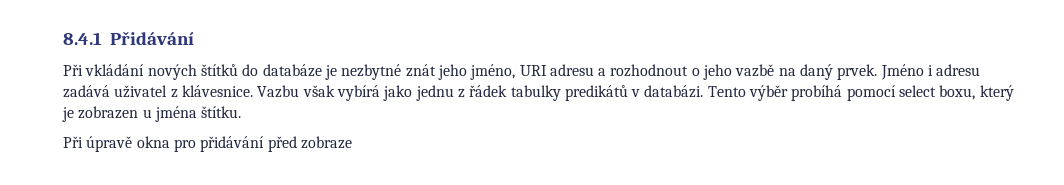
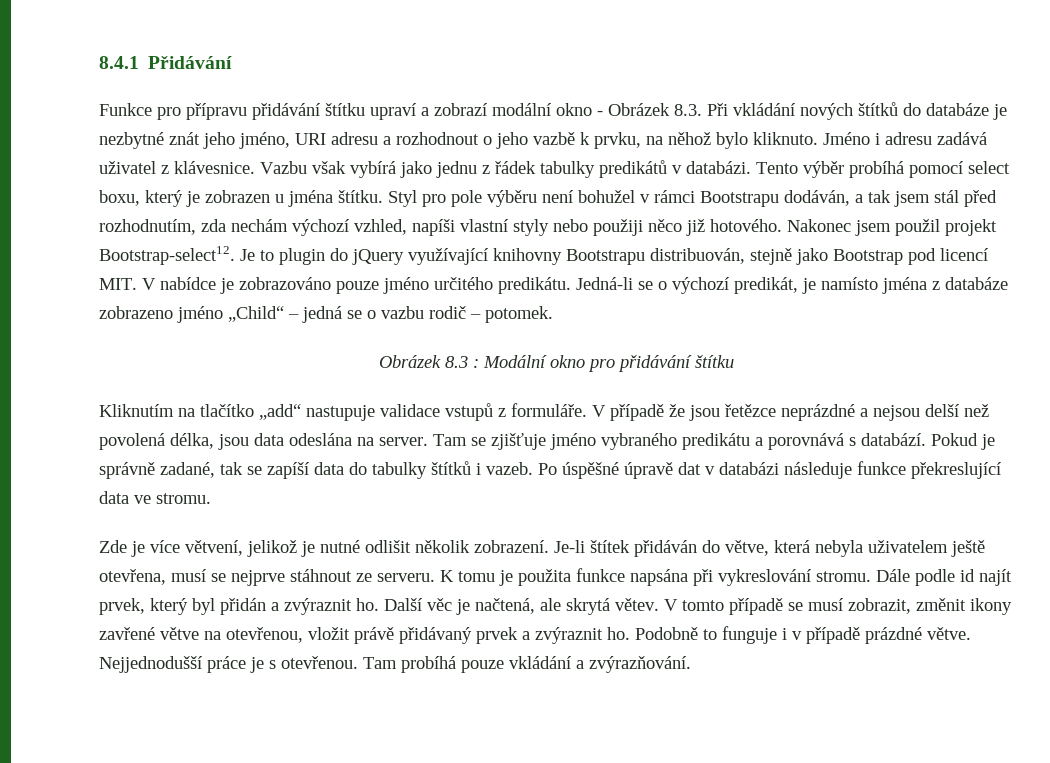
(194, 38) none -> [99,103,702,120] Funkce pro přípravu přidávání štítku upraví a zobrazí modální okno - Obrázek 8.3.
[778,64,878,80] na daný prvek. -> [580,132,818,149] k prvku, na něhož bylo kliknuto.
[63,136,352,152] // Při úpravě okna pro přidávání před zobraze -> [388,190,997,207] [99,219,997,236] [99,246,988,265] [99,277,1008,294] [99,306,553,323] [378,355,734,372] [99,403,989,421] [99,433,995,450] [99,461,1001,479] [99,491,211,504] [99,540,985,557] [99,568,1012,586] [99,598,1012,615] [99,626,971,644] [99,656,691,673] Styl pro pole výběru není bohužel v rámci Bootstrapu dodáván, a tak jsem stál před rozhodnutím, zda nechám výchozí vzhled, napíši vlastní styly nebo použiji něco již hotového. Nakonec jsem použil projekt Bootstrap-select12. Je to plugin do jQuery využívající knihovny Bootstrapu distribuován, stejně jako Bootstrap pod licencí MIT. V nabídce je zobrazováno pouze jméno určitého predikátu. Jedná-li se o výchozí predikát, je namísto jména z databáze zobrazeno jméno „Child“ – jedná se o vazbu rodič – potomek. // Obrázek 8.3 : Modální okno pro přidávání štítku // Kliknutím na tlačítko „add“ nastupuje validace vstupů z formuláře. V případě že jsou řetězce neprázdné a nejsou delší než povolená délka, jsou data odeslána na server. Tam se zjišťuje jméno vybraného predikátu a porovnává s databází. Pokud je správně zadané, tak se zapíší data do tabulky štítků i vazeb. Po úspěšné úpravě dat v databázi následuje funkce překreslující data ve stromu. // Zde je více větvení, jelikož je nutné odlišit několik zobrazení. Je-li štítek přidáván do větve, která nebyla uživatelem ještě otevřena, musí se nejprve stáhnout ze serveru. K tomu je použita funkce napsána při vykreslování stromu. Dále podle id najít prvek, který byl přidán a zvýraznit ho. Další věc je načtená, ale skrytá větev. V tomto případě se musí zobrazit, změnit ikony zavřené větve na otevřenou, vložit právě přidávaný prvek a zvýraznit ho. Podobně to funguje i v případě prázdné větve. Nejjednodušší práce je s otevřenou. Tam probíhá pouze vkládání a zvýrazňování.

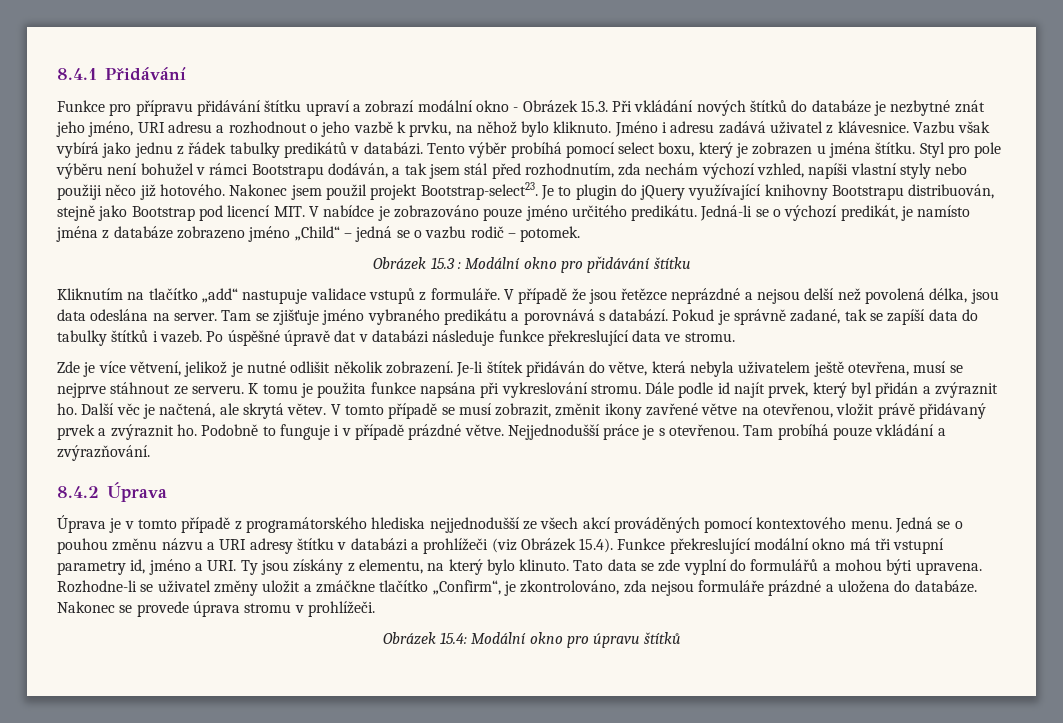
[674,104,702,116] 8.3. -> [580,100,608,112] 15.3.
[99,246,235,265] Bootstrap-select12. -> [420,182,538,200] Bootstrap-select23.
[444,356,468,368] 8.3 -> [430,257,455,269] 15.3
(691, 664) none -> [57,482,167,502] [57,515,963,533] [57,538,945,554] [57,559,982,575] [57,580,977,596] [57,601,375,617] [382,632,682,648] // 8.4.2 Úprava // Úprava je v tomto případě z programátorského hlediska nejjednodušší ze všech akcí prováděných pomocí kontextového menu. Jedná se o pouhou změnu názvu a URI adresy štítku v databázi a prohlížeči (viz Obrázek 15.4). Funkce překreslující modální okno má tři vstupní parametry id, jméno a URI. Ty jsou získány z elementu, na který bylo klinuto. Tato data se zde vyplní do formulářů a mohou býti upravena. Rozhodne-li se uživatel změny uložit a zmáčkne tlačítko „Confirm“, je zkontrolováno, zda nejsou formuláře prázdné a uložena do databáze. Nakonec se provede úprava stromu v prohlížeči. // Obrázek 15.4: Modální okno pro úpravu štítků

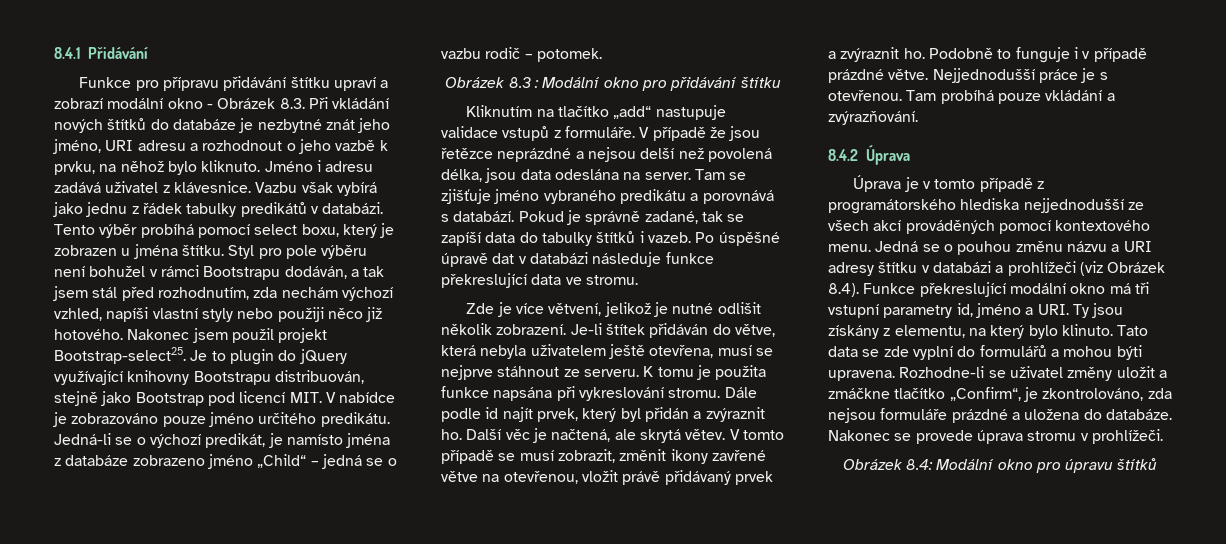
[580,100,608,112] 15.3. -> [279,98,305,109] 8.3.
[420,182,538,200] Bootstrap-select23. -> [54,347,186,364] Bootstrap-select25.
[430,257,455,269] 15.3 -> [508,77,531,88] 8.3
[579,538,614,553] 15.4). -> [828,283,859,297] 8.4).
[439,632,467,644] 15.4: -> [905,459,933,470] 8.4:

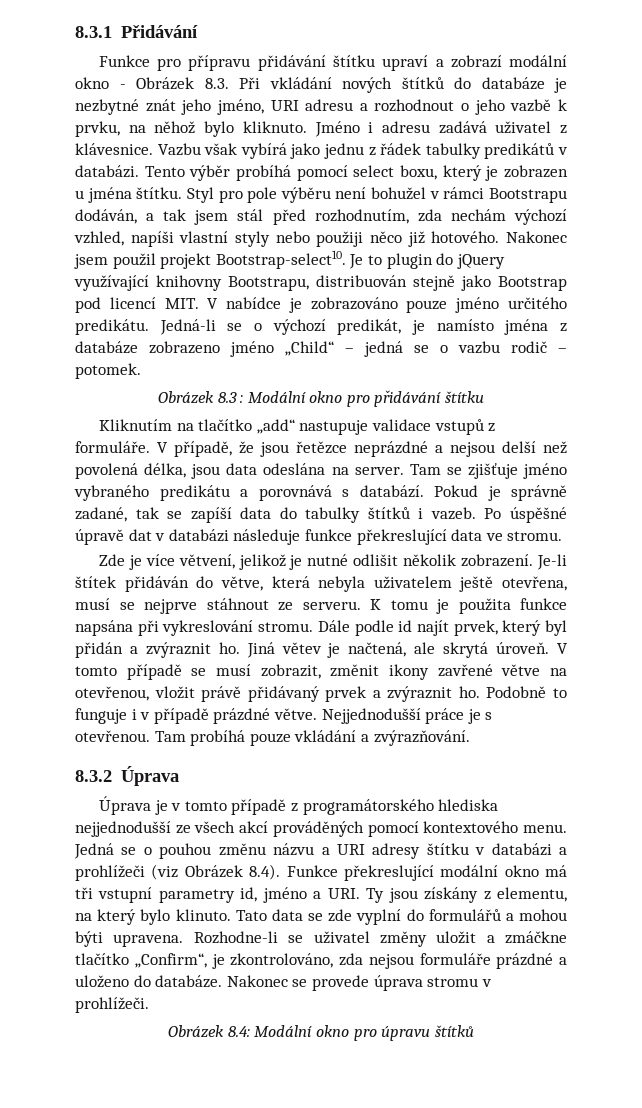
[54,47,80,59] 8.4.1 -> [75,26,112,38] 8.3.1
[54,347,186,364] Bootstrap-select25. -> [215,250,346,269] Bootstrap-select10.
[193,370,364,385] Bootstrapu distribuován, -> [228,275,407,291] Bootstrapu, distribuován
[652,127,706,141] případě -> [174,441,232,457] případě,
[466,429,530,440] Další věc -> [246,642,322,658] Jiná větev
[685,429,726,440] větev. -> [496,642,550,654] úroveň.
[828,149,858,161] 8.4.2 -> [75,770,112,782] 8.3.2
[1024,409,1080,420] uložena -> [75,975,129,988] uloženo

